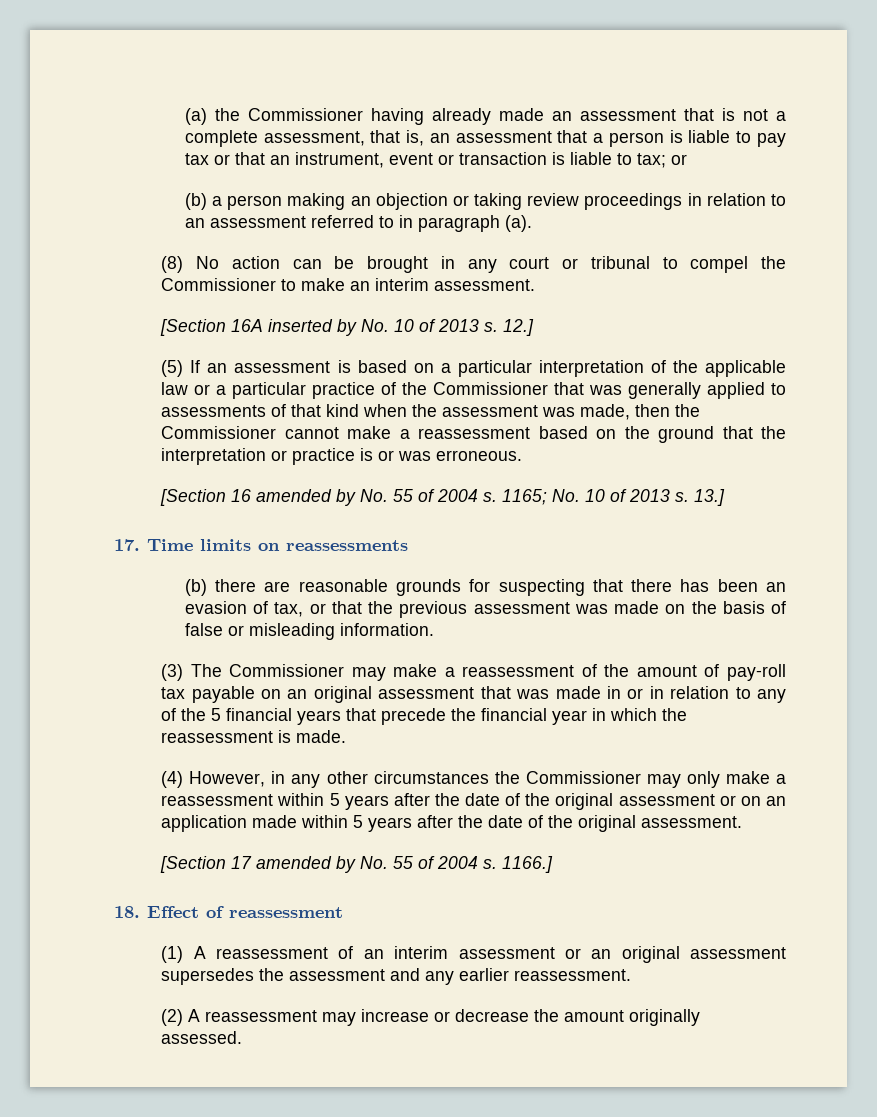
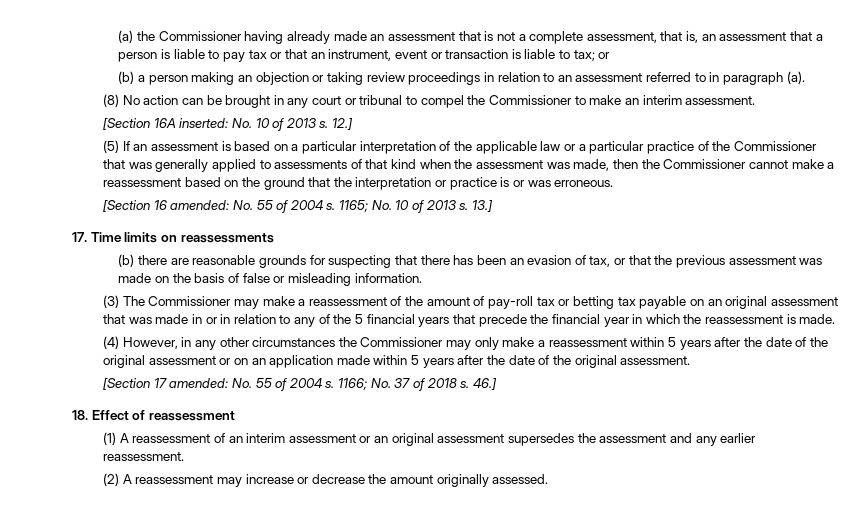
[268,319,358,336] inserted by -> [179,118,229,128] inserted:
[256,489,357,506] amended by -> [170,200,230,210] amended:
(186, 693) none -> [558,296,636,309] or betting tax
[256,856,554,873] amended by No. 55 of 2004 s. 1166.] -> [169,378,497,391] amended: No. 55 of 2004 s. 1166; No. 37 of 2018 s. 46.]

